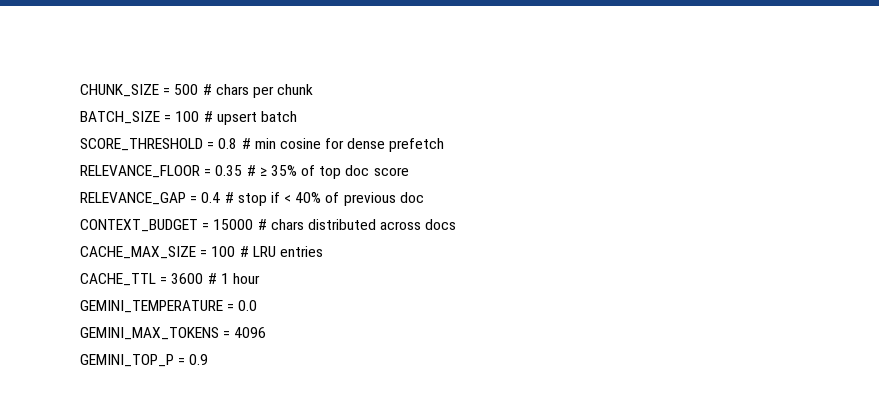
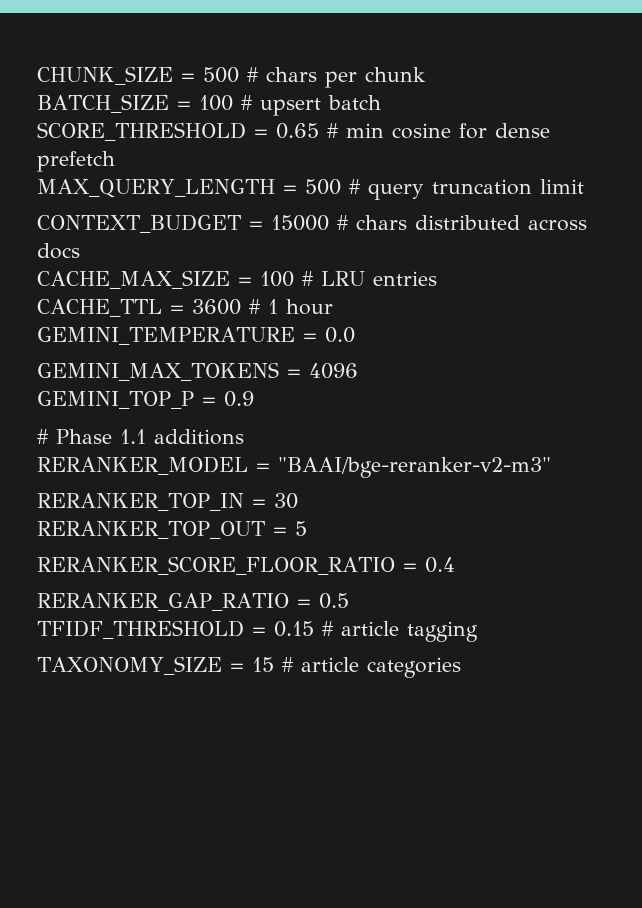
[218,138,238,149] 0.8 -> [276,123,319,139] 0.65
[80,165,409,179] [80,192,424,206] RELEVANCE_FLOOR = 0.35 # ≥ 35% of top doc score // RELEVANCE_GAP = 0.4 # stop if < 40% of previous doc -> [37,179,584,200] MAX_QUERY_LENGTH = 500 # query truncation limit
(209, 359) none -> [37,429,244,445] [37,456,551,478] [37,493,298,511] [37,521,307,539] [37,556,455,575] [37,593,349,611] [37,620,478,642] [37,656,461,678] // # Phase 1.1 additions // RERANKER_MODEL = "BAAI/bge-reranker-v2-m3" // RERANKER_TOP_IN = 30 // RERANKER_TOP_OUT = 5 // RERANKER_SCORE_FLOOR_RATIO = 0.4 // RERANKER_GAP_RATIO = 0.5 // TFIDF_THRESHOLD = 0.15 # article tagging // TAXONOMY_SIZE = 15 # article categories

